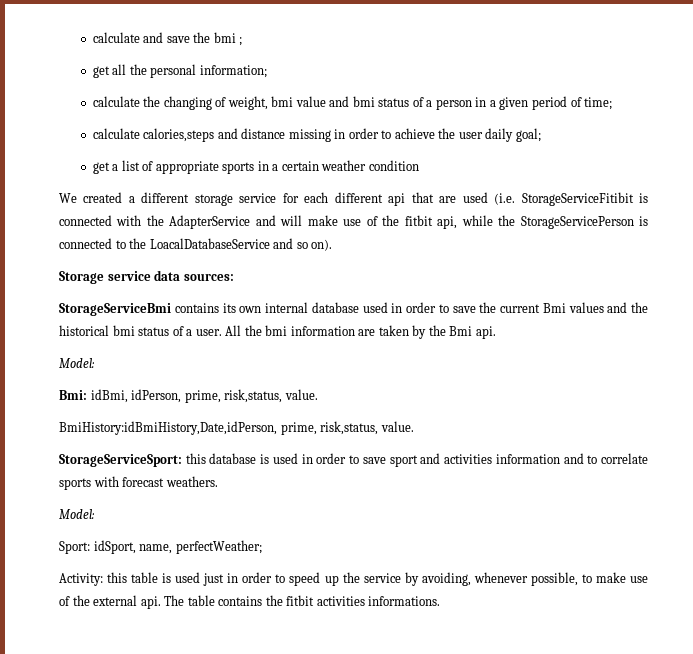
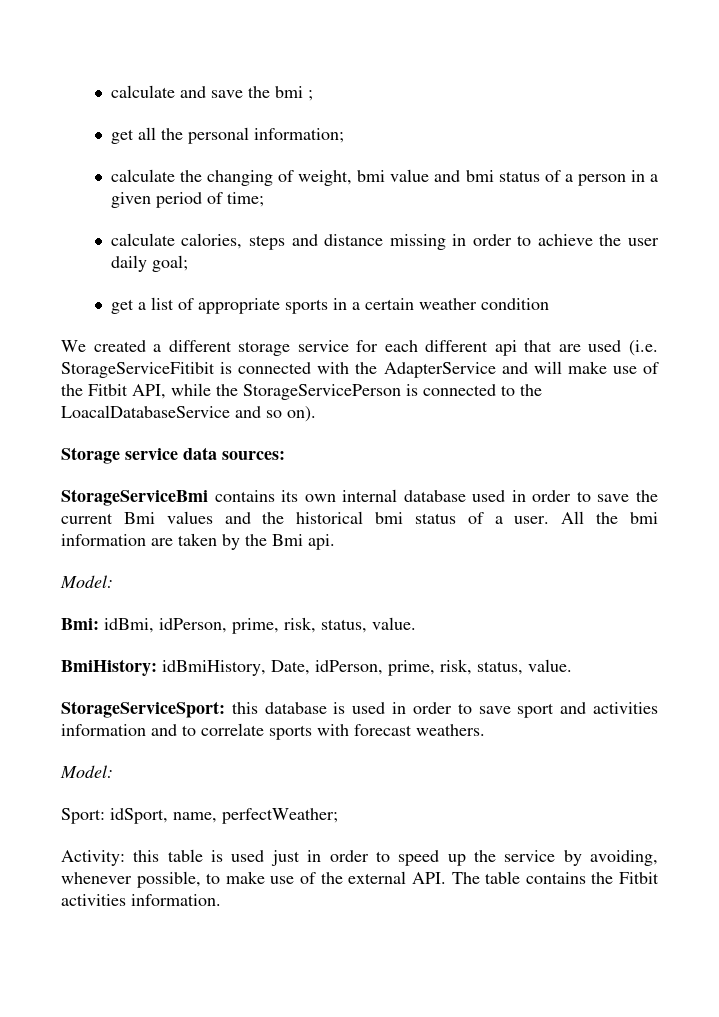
[143,128,215,142] calories,steps -> [181,233,286,250] calories, steps
[404,215,458,229] fitbit api, -> [88,384,166,399] Fitbit API,
[224,389,318,403] [59,421,379,435] risk,status, value. // BmiHistory:idBmiHistory,Date,idPerson, prime, risk,status, -> [284,617,416,633] [61,659,523,676] risk, status, value. // BmiHistory: idBmiHistory, Date, idPerson, prime, risk, status,
[140,596,161,609] api. -> [411,872,446,884] API.
[286,595,441,606] fitbit activities informations. -> [619,872,660,884] [61,894,221,906] Fitbit activities information.

